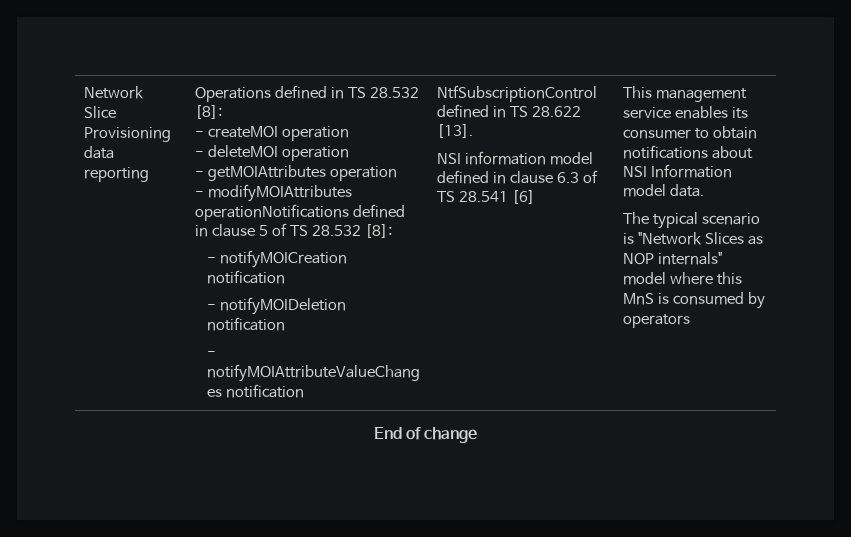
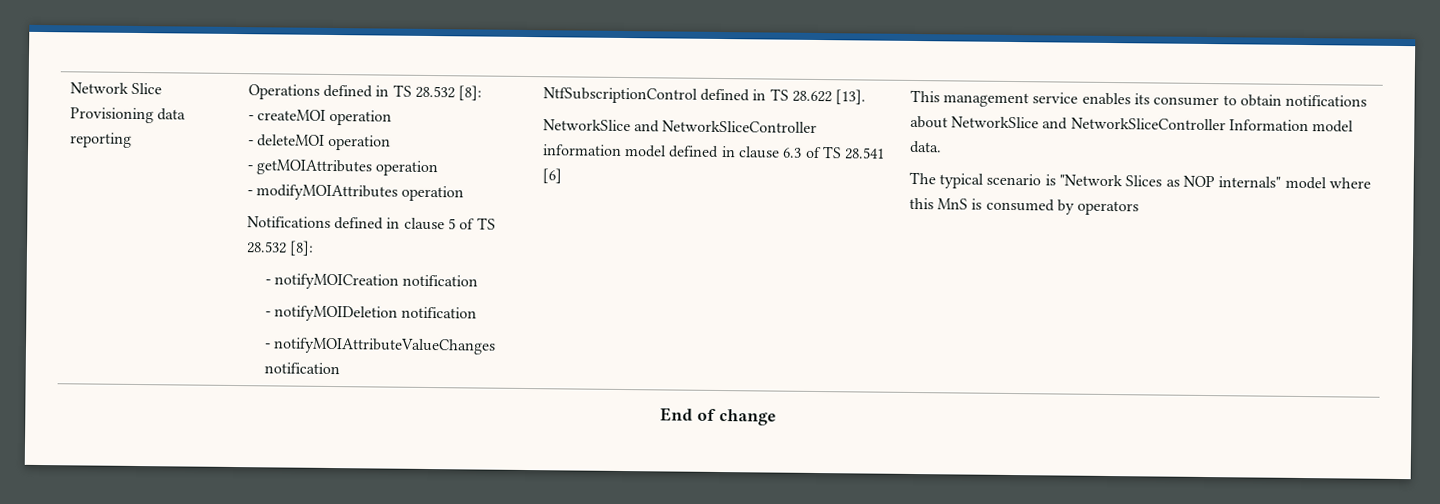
[195,204,350,221] operationNotifications -> [401,185,465,202] [246,216,331,228] operation // Notifications
[437,153,462,164] NSI -> [542,119,818,133] NetworkSlice and NetworkSliceController
[623,166,648,177] NSI -> [951,116,1226,131] NetworkSlice and NetworkSliceController

